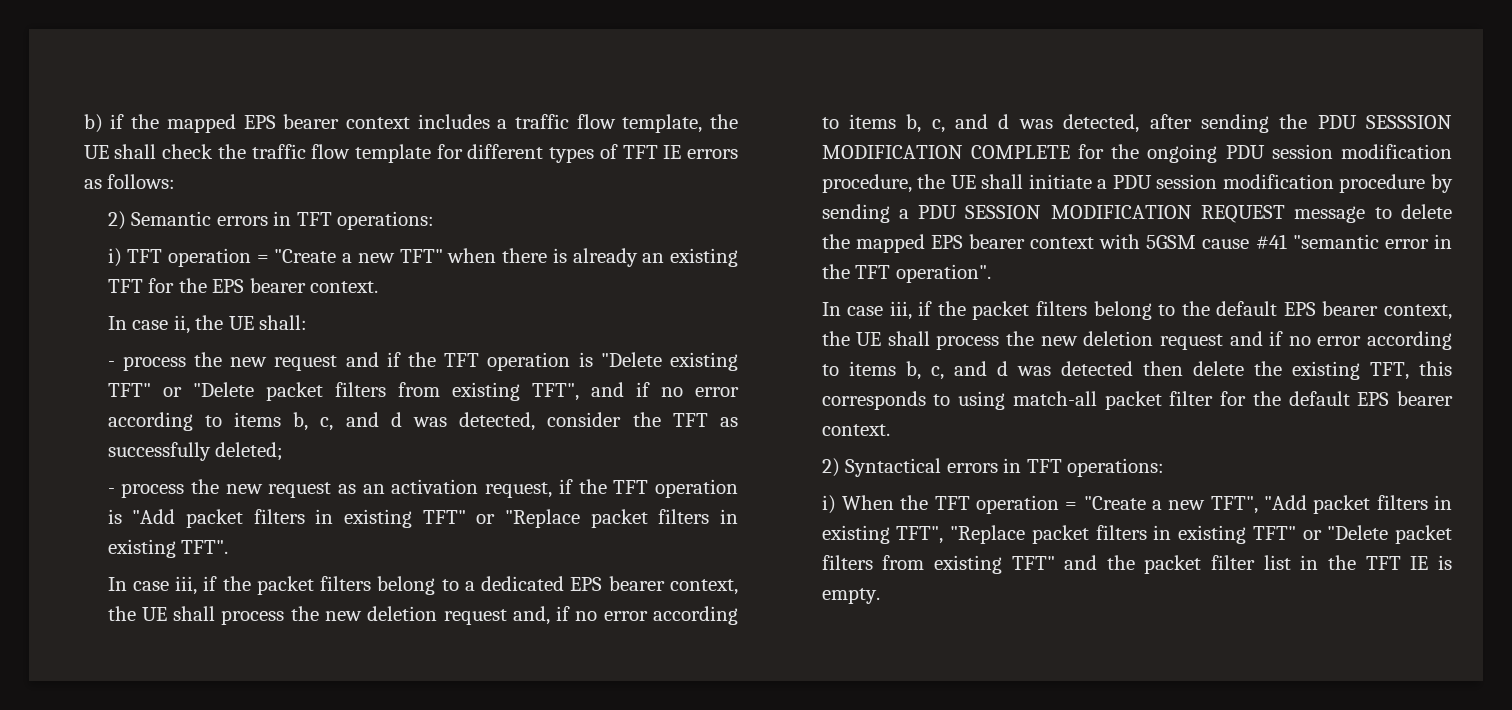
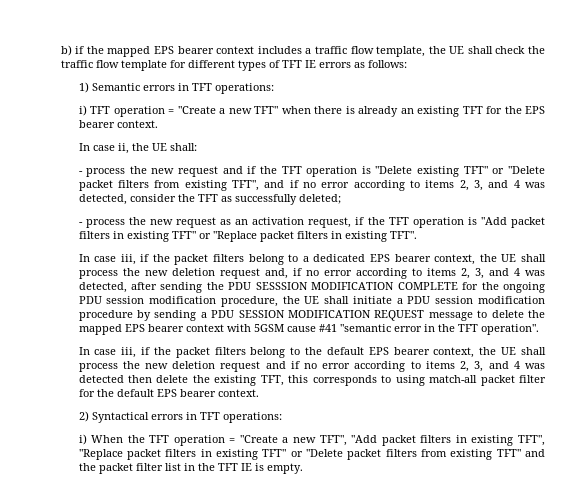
[107,211,126,230] 2) -> [78,82,89,93] 1)
[293,412,402,431] b, c, and d -> [459,180,520,191] 2, 3, and 4
[906,114,1010,133] b, c, and d -> [460,268,520,279] 2, 3, and 4
[905,361,1008,380] b, c, and d -> [460,361,520,372] 2, 3, and 4

